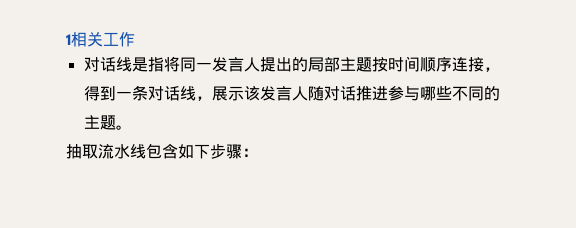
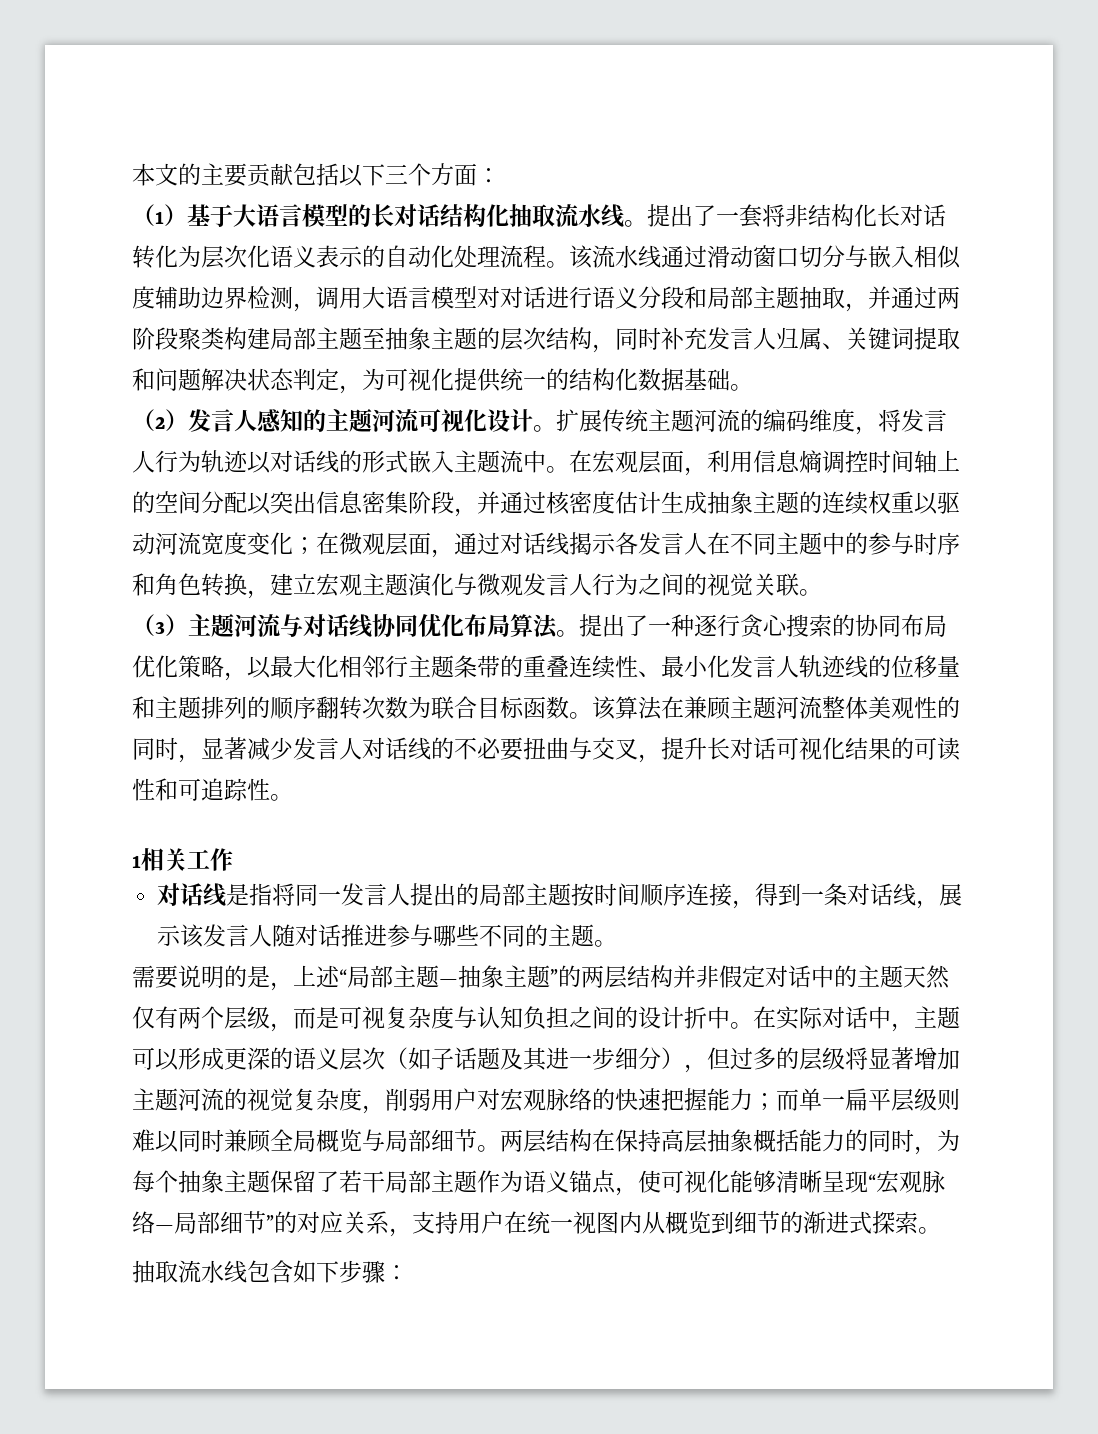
(66, 39) none -> [132,163,500,187] [132,204,946,228] [132,245,961,269] [132,286,960,312] [132,327,960,353] [132,368,753,394] [132,408,947,435] [132,450,960,476] [132,491,960,517] [132,532,960,558] [132,573,822,599] [132,613,947,639] [132,655,960,681] [132,696,960,720] [132,737,960,763] [132,778,293,801] 本文的主要贡献包括以下三个方面： // （1）基于大语言模型的长对话结构化抽取流水线。提出了一套将非结构化长对话转化为层次化语义表示的自动化处理流程。该流水线通过滑动窗口切分与嵌入相似度辅助边界检测，调用大语言模型对对话进行语义分段和局部主题抽取，并通过两阶段聚类构建局部主题至抽象主题的层次结构，同时补充发言人归属、关键词提取和问题解决状态判定，为可视化提供统一的结构化数据基础。 // （2）发言人感知的主题河流可视化设计。扩展传统主题河流的编码维度，将发言人行为轨迹以对话线的形式嵌入主题流中。在宏观层面，利用信息熵调控时间轴上的空间分配以突出信息密集阶段，并通过核密度估计生成抽象主题的连续权重以驱动河流宽度变化；在微观层面，通过对话线揭示各发言人在不同主题中的参与时序和角色转换，建立宏观主题演化与微观发言人行为之间的视觉关联。 // （3）主题河流与对话线协同优化布局算法。提出了一种逐行贪心搜索的协同布局优化策略，以最大化相邻行主题条带的重叠连续性、最小化发言人轨迹线的位移量和主题排列的顺序翻转次数为联合目标函数。该算法在兼顾主题河流整体美观性的同时，显著减少发言人对话线的不必要扭曲与交叉，提升长对话可视化结果的可读性和可追踪性。 //
(132, 127) none -> [132,965,950,991] [132,1006,960,1032] [132,1047,960,1073] [132,1088,960,1114] [132,1129,960,1155] [132,1170,945,1196] [132,1211,941,1237] // 需要说明的是，上述“局部主题—抽象主题”的两层结构并非假定对话中的主题天然仅有两个层级，而是可视复杂度与认知负担之间的设计折中。在实际对话中，主题可以形成更深的语义层次（如子话题及其进一步细分），但过多的层级将显著增加主题河流的视觉复杂度，削弱用户对宏观脉络的快速把握能力；而单一扁平层级则难以同时兼顾全局概览与局部细节。两层结构在保持高层抽象概括能力的同时，为每个抽象主题保留了若干局部主题作为语义锚点，使可视化能够清晰呈现“宏观脉络—局部细节”的对应关系，支持用户在统一视图内从概览到细节的渐进式探索。

